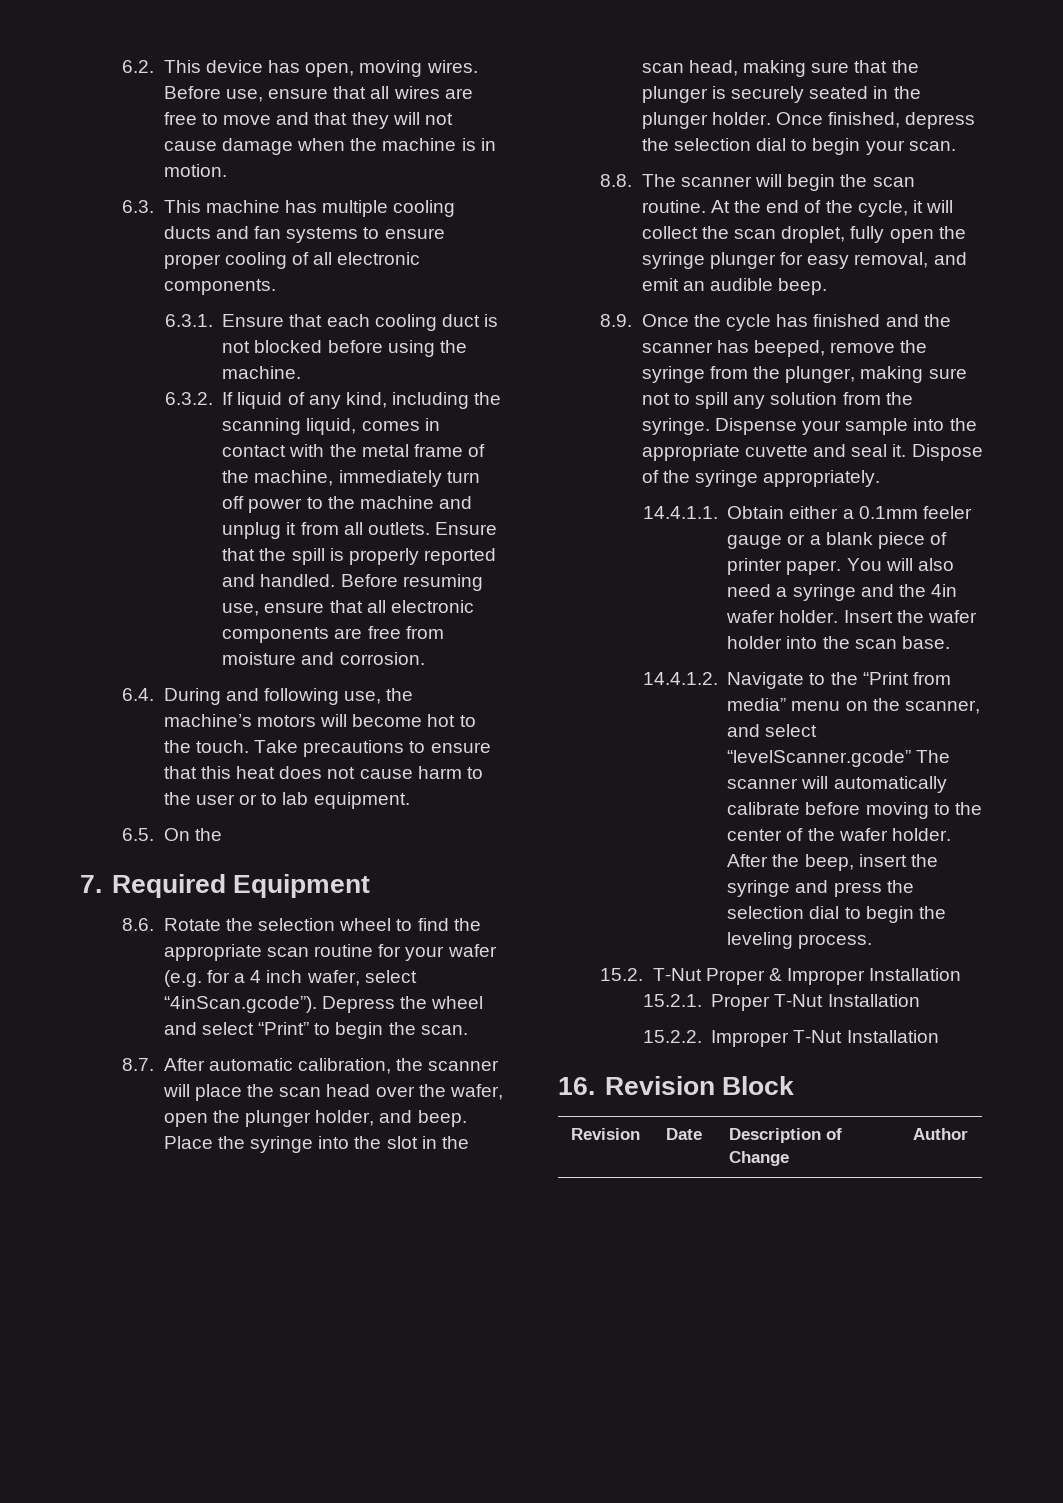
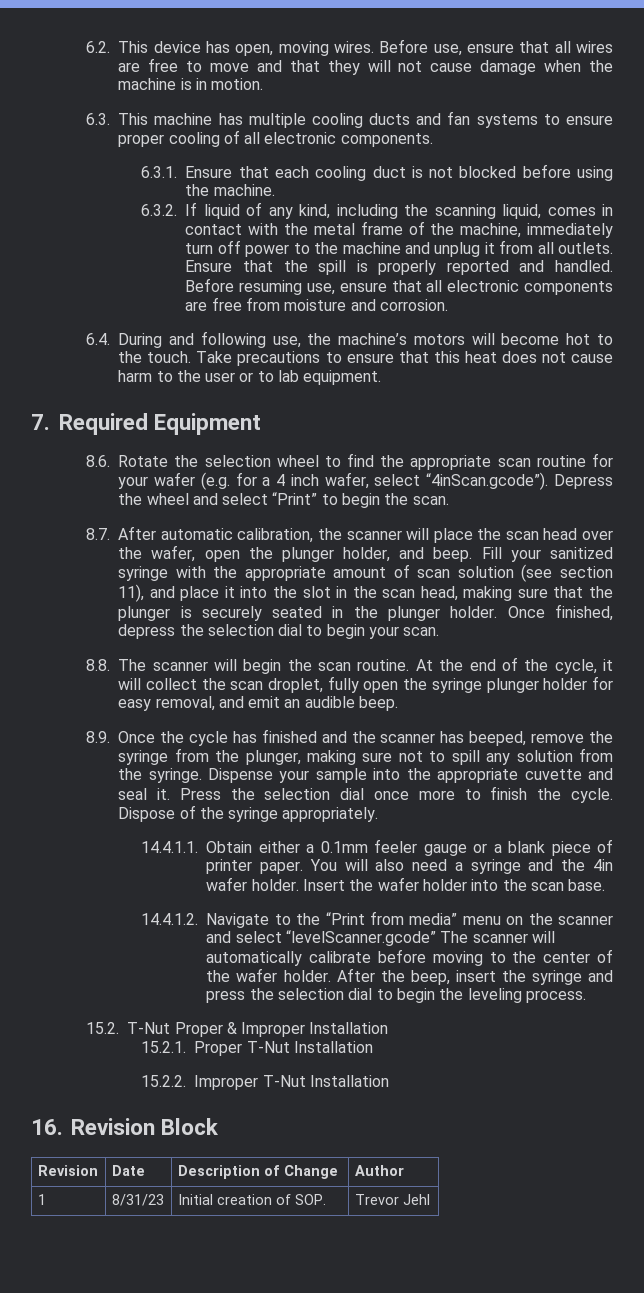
[122,828,223,841] // 6.5. On the -> (382, 377) none
[163,1136,314,1153] Place the syringe -> [481,547,614,562] [118,564,613,582] [118,584,235,602] Fill your sanitized syringe with the appropriate amount of scan solution (see section 11), and place it
(777, 260) none -> [543,678,588,690] holder
(907, 450) none -> [179,786,613,803] Press the selection dial once more to finish the cycle.
[904,700,980,714] scanner, -> [557,915,613,925] scanner
(968, 1134) none -> [37,1194,46,1205] [111,1194,164,1206] [177,1194,326,1205] [354,1194,430,1205] // 1 | 8/31/23 | Initial creation of SOP. | Trevor Jehl

